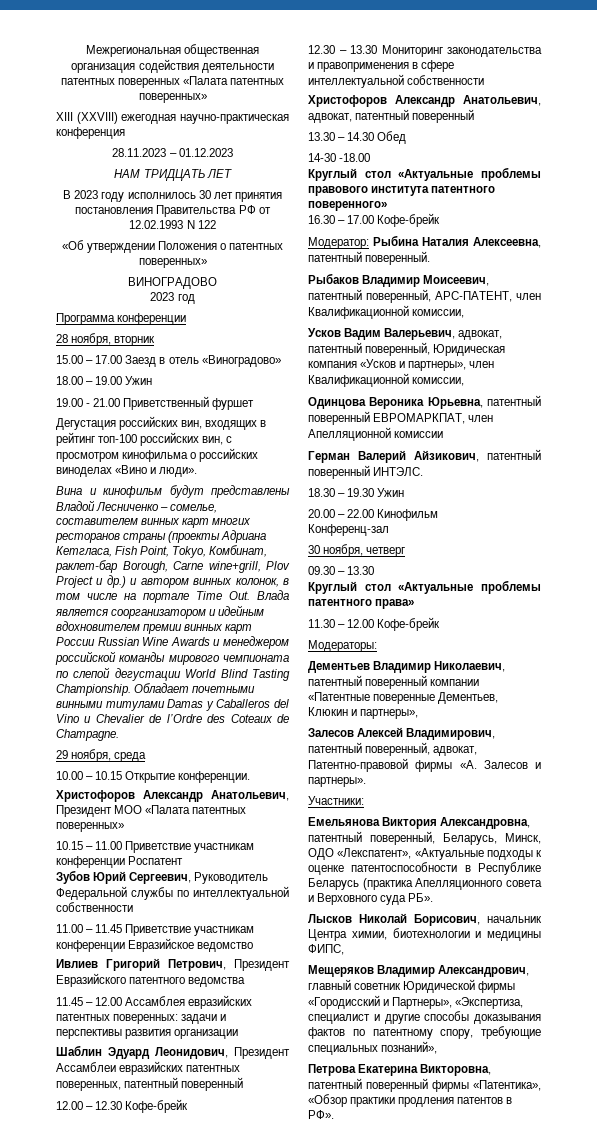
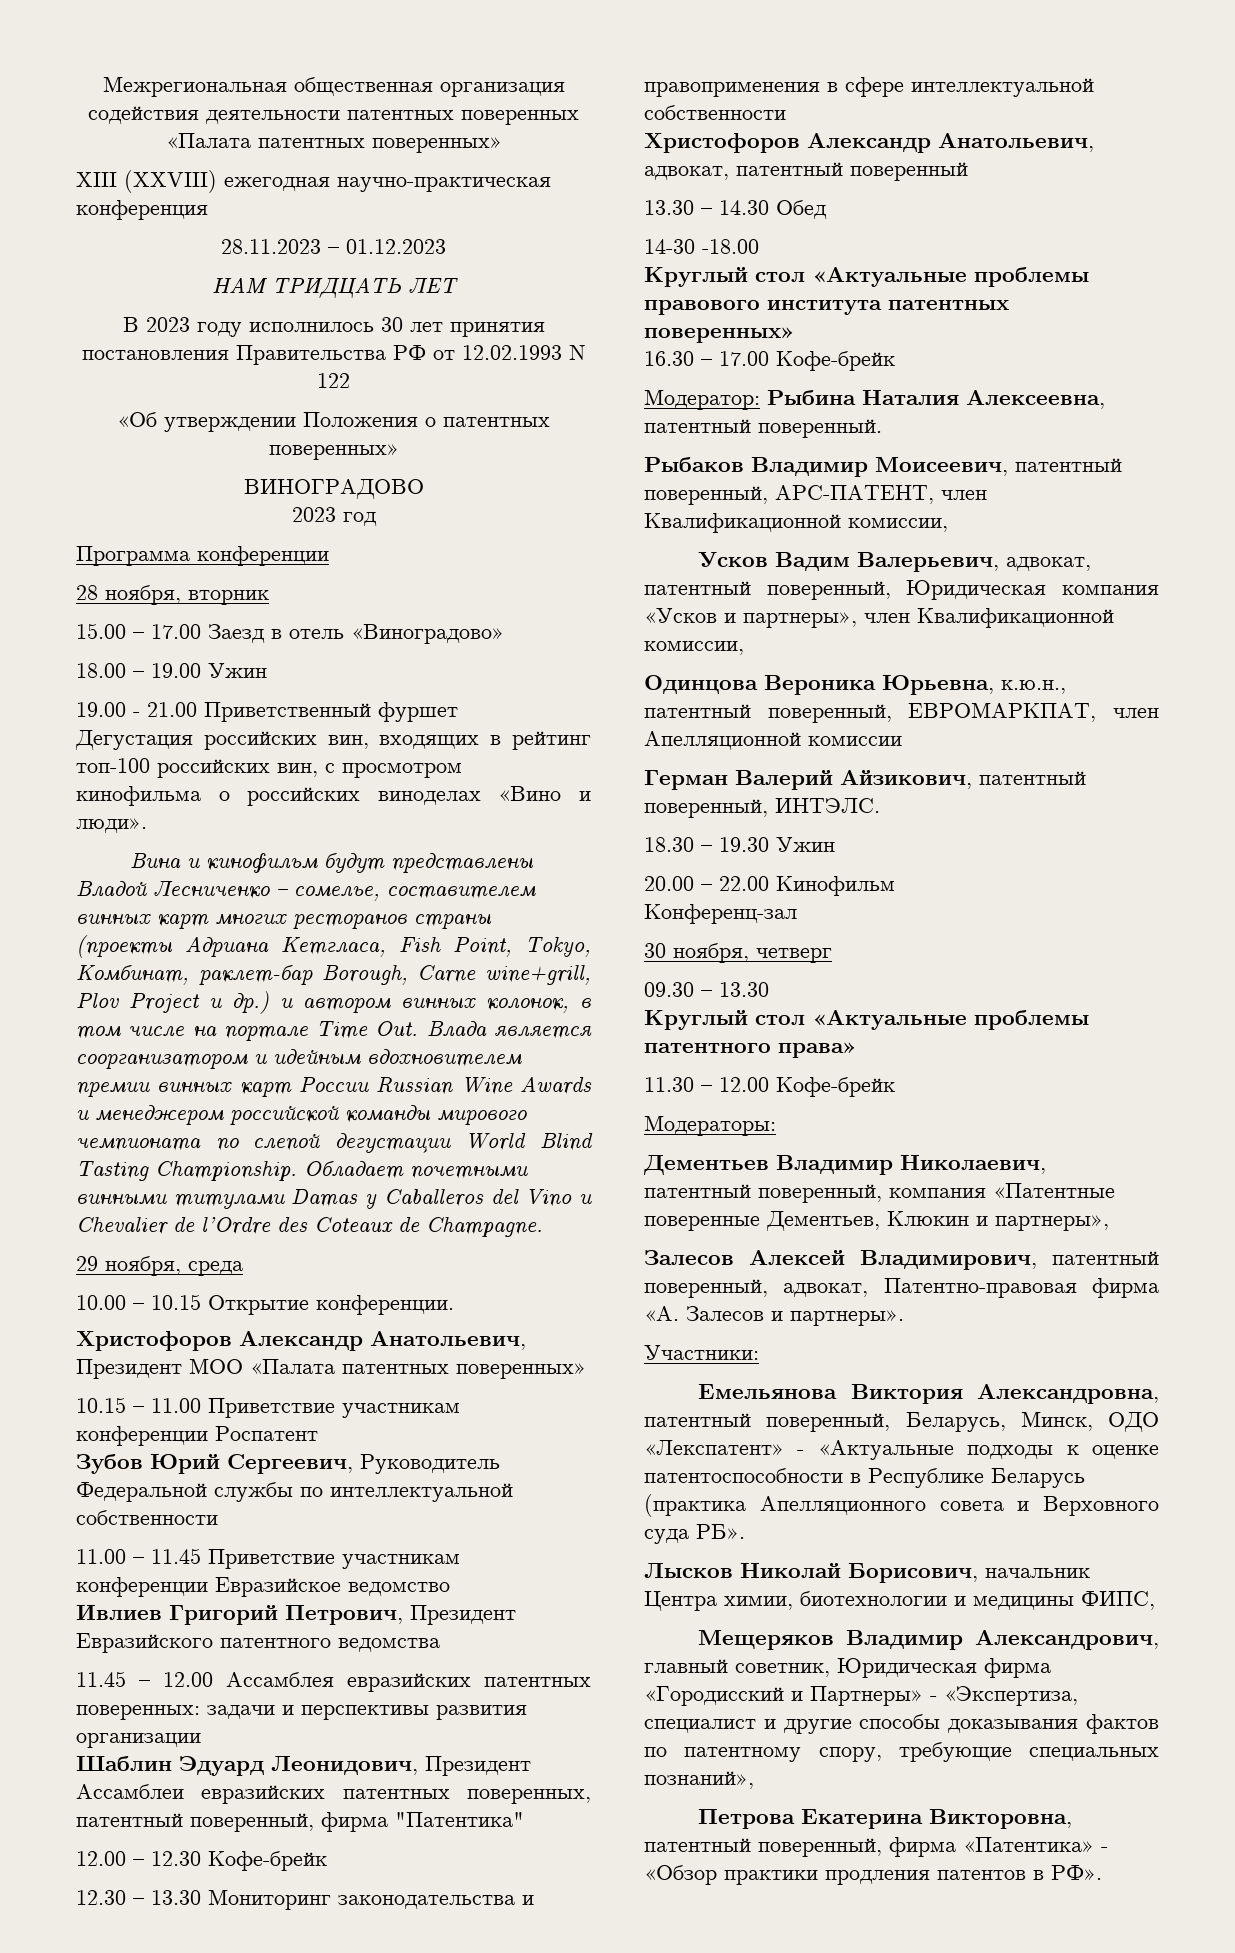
[181,1077,244,1091] поверенный -> [190,1812,524,1832] поверенный, фирма "Патентика"
[431,186,496,193] [308,201,387,211] патентного поверенного» -> [888,300,1009,310] [644,327,795,343] патентных поверенных»
[487,395,541,406] [308,411,370,425] патентный поверенный -> [1001,680,1066,694] [644,704,892,723] к.ю.н., патентный поверенный,
[308,465,370,479] поверенный -> [644,799,768,818] поверенный,
[365,675,480,689] поверенный компании -> [758,1184,986,1203] поверенный, компания
[308,758,453,772] Патентно-правовой фирмы -> [883,1278,1159,1298] Патентно-правовая фирма
[337,848,412,859] «Лекспатент», -> [644,1440,805,1455] «Лекспатент» -
[354,979,516,993] [308,995,453,1009] советник Юридической фирмы «Городисский и Партнеры», -> [735,1658,1051,1678] [644,1686,937,1706] советник, Юридическая фирма «Городисский и Партнеры» -
[366,1078,541,1092] поверенный фирмы «Патентика», -> [758,1837,1108,1857] поверенный, фирма «Патентика» -

